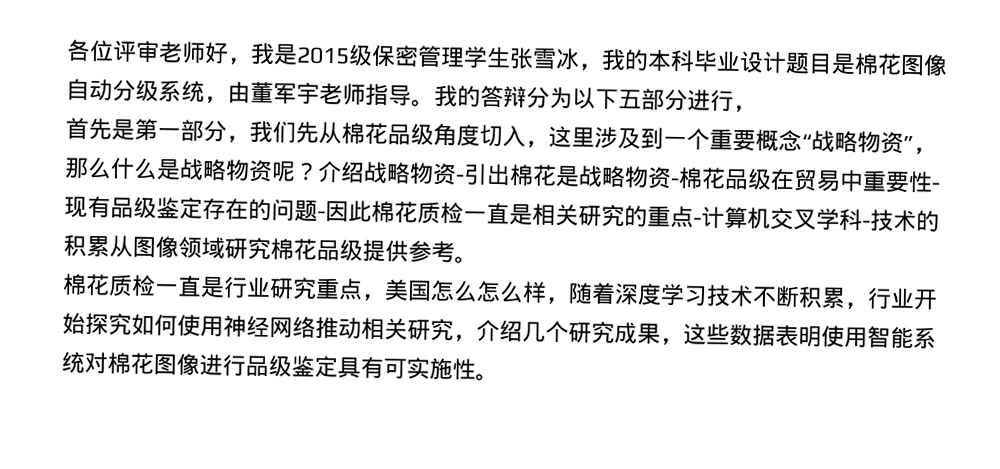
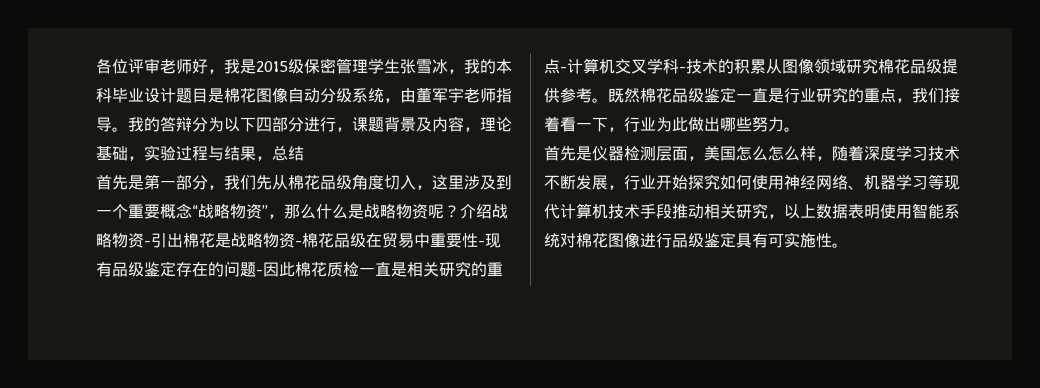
[618,89,642,110] 五 -> [256,117,272,132] 四
(757, 108) none -> [352,116,512,132] [96,145,304,161] 课题背景及内容，理论基础，实验过程与结果，总结
[62,273,363,300] // 棉花质检一直是行业研究重点 -> [608,87,960,103] [544,116,800,132] [544,146,688,161] 既然棉花品级鉴定一直是行业研究的重点，我们接着看一下，行业为此做出哪些努力。 // 首先是仪器检测层面
[798,286,846,309] 积累 -> [576,175,608,190] 发展
[315,316,730,346] 推动相关研究，介绍几个研究成果，这些 -> [848,174,960,190] [544,203,816,219] 、机器学习等现代计算机技术手段推动相关研究，以上

